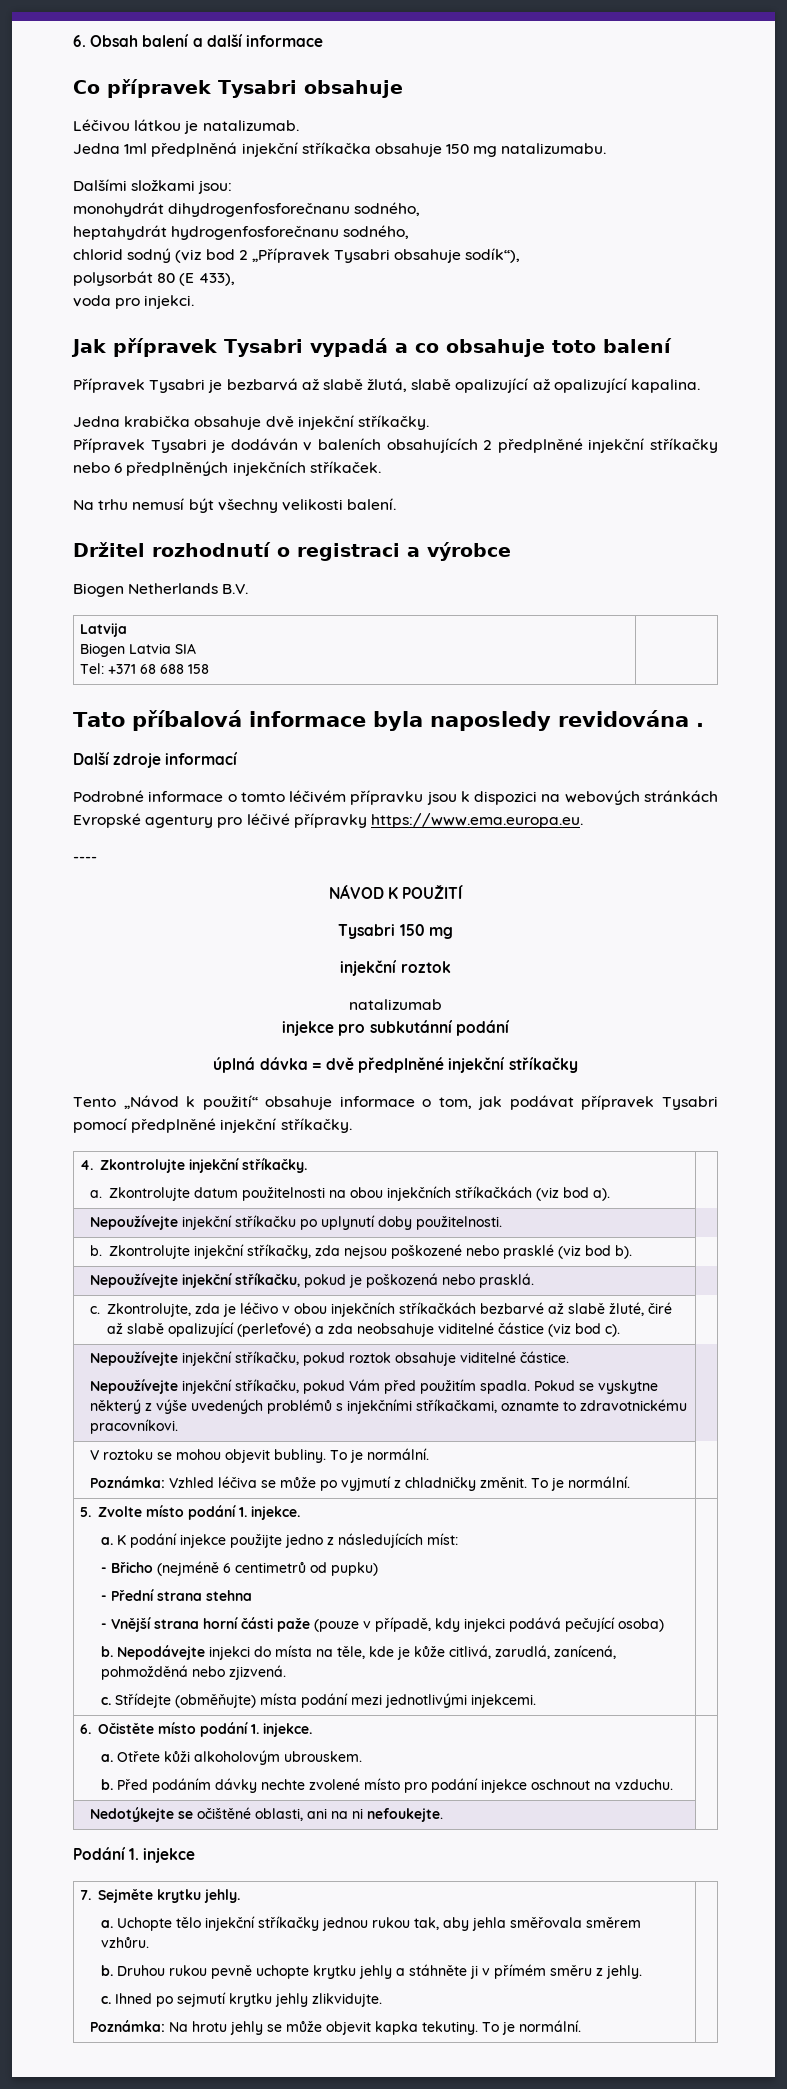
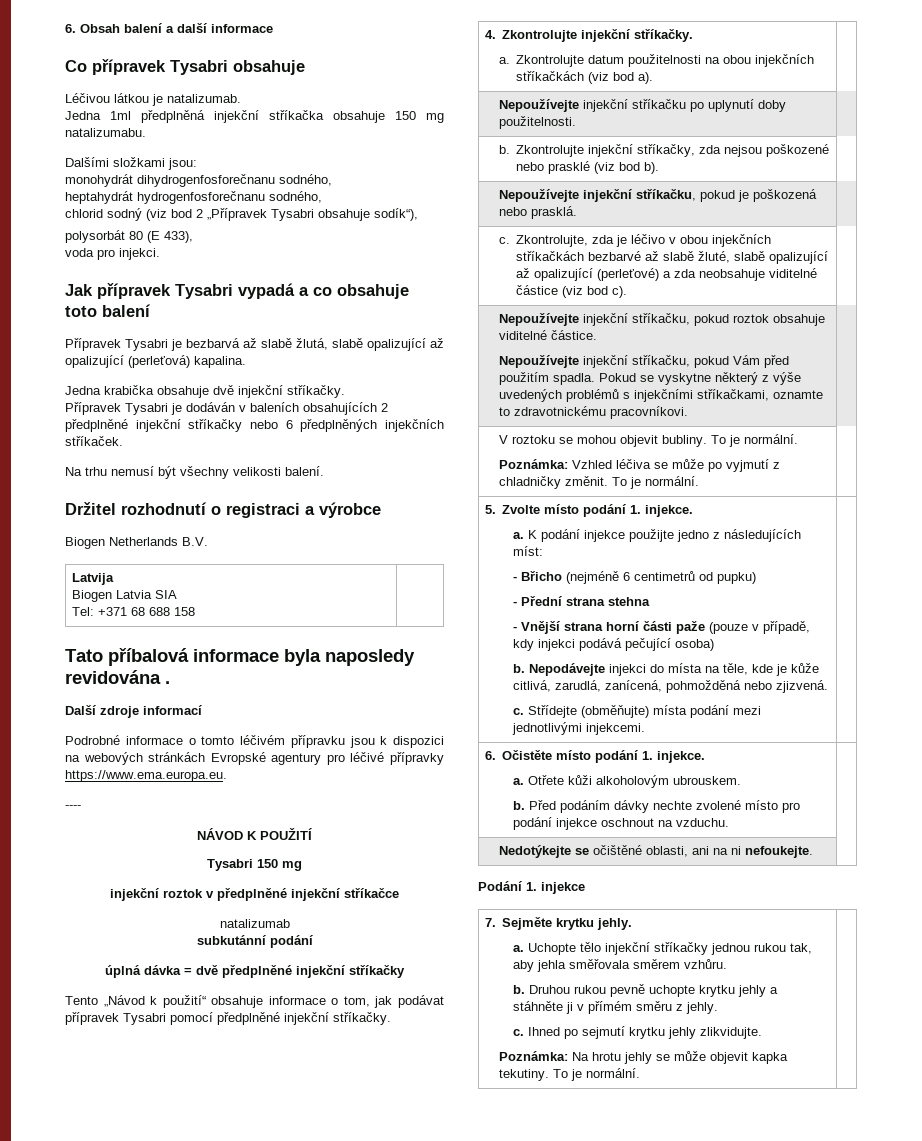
(627, 385) none -> [128,355,190,368] (perleťová)
(451, 967) none -> [206,888,399,901] v předplněné injekční stříkačce
[282,1021,366,1036] injekce pro -> (290, 923) none
[648,1302,673,1314] [107,1323,165,1334] čiré až slabě -> [734,251,829,264] [516,268,531,278] slabě opalizující až

